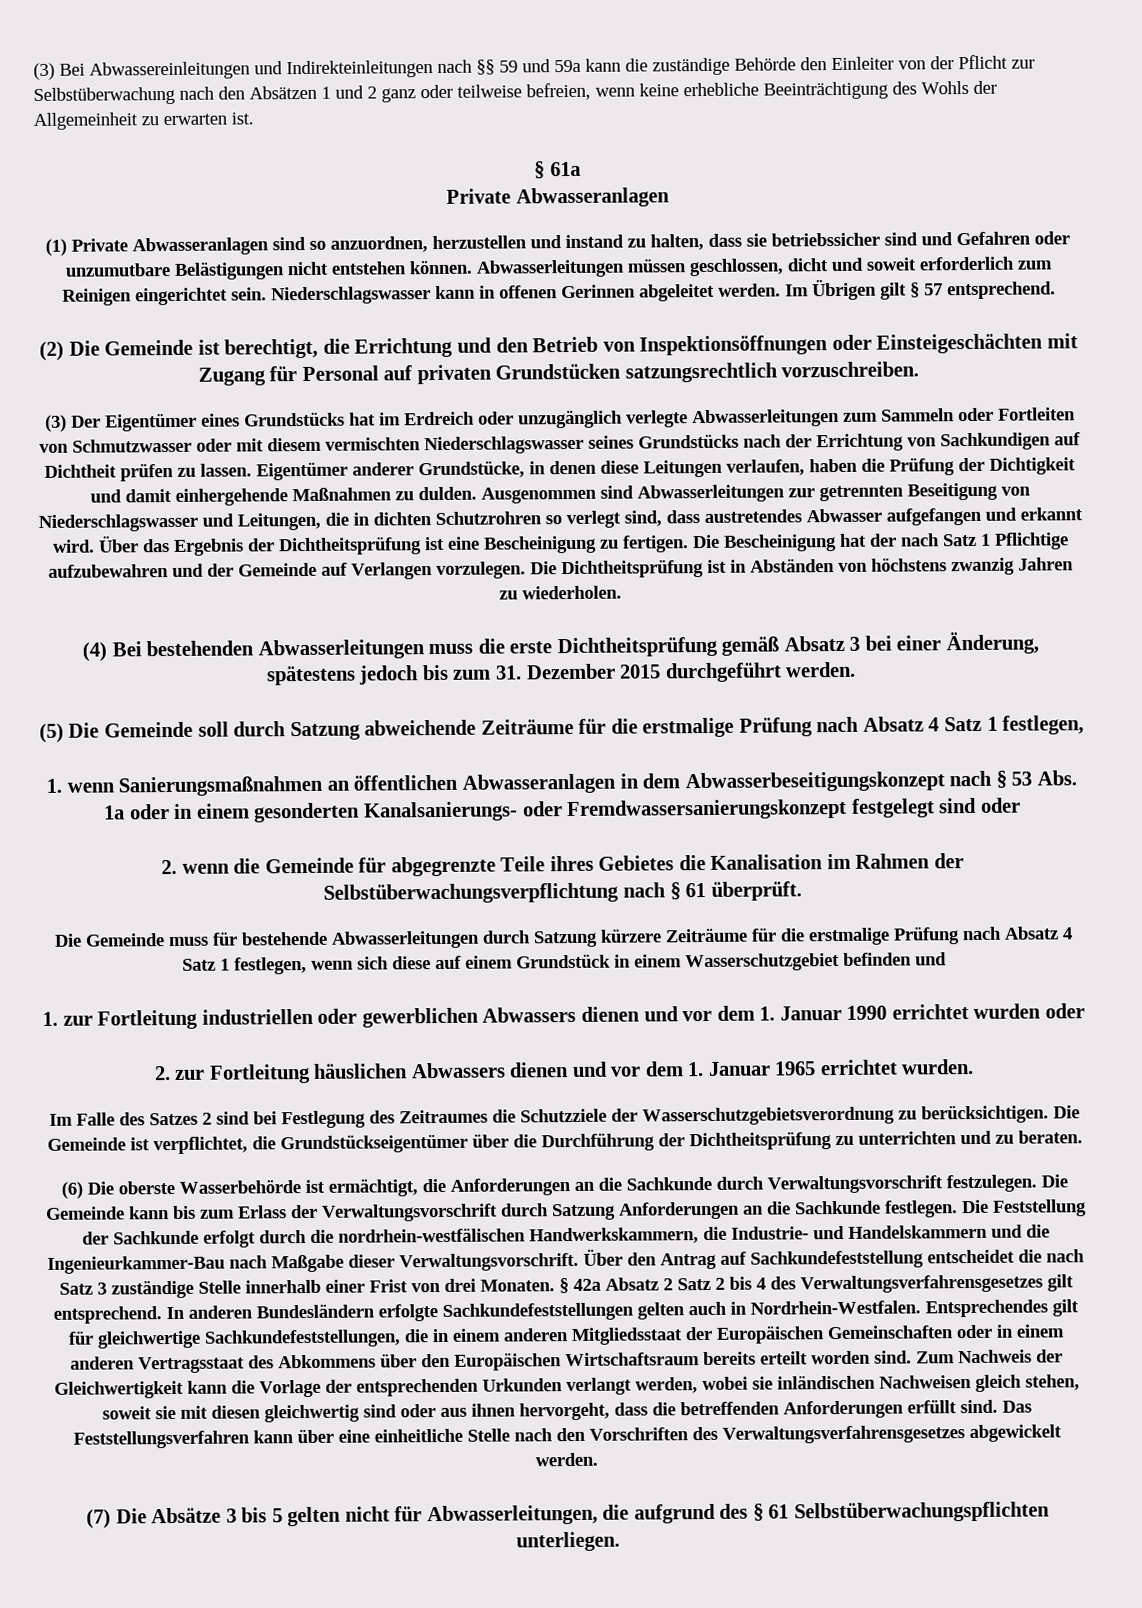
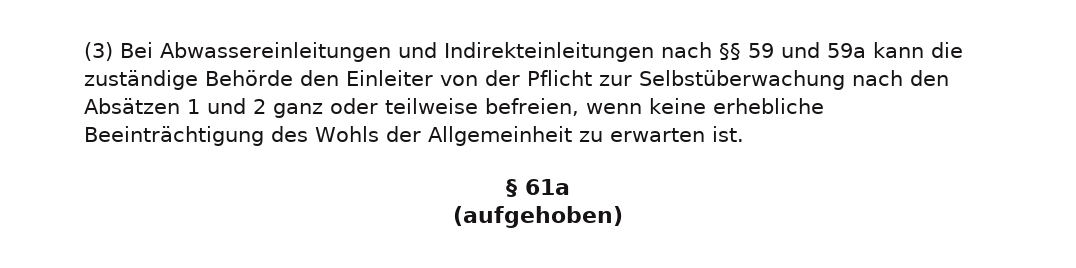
[446,187,670,208] [45,231,1070,256] [64,256,1053,280] [61,278,1056,306] [39,333,1078,361] [197,361,920,386] [44,407,1076,432] [39,432,1081,455] [44,457,1076,482] [89,482,1031,506] [37,507,1083,532] [52,532,1069,556] [48,557,1074,580] [499,585,622,600] [82,631,1039,662] [265,661,857,686] [38,715,1085,743] [46,770,1077,797] [103,797,1021,823] [161,853,964,877] [323,881,802,904] [53,926,1073,949] [181,952,947,975] [42,1003,1085,1030] [153,1058,975,1084] [49,1104,1080,1129] [46,1130,1083,1155] [61,1174,1068,1199] [45,1199,1087,1222] [81,1224,1050,1248] [47,1248,1085,1274] [58,1274,1074,1299] [53,1299,1079,1324] [68,1324,1065,1349] [70,1349,1063,1374] [53,1374,1080,1399] [101,1399,1032,1423] [72,1424,1062,1449] [535,1452,598,1467] [85,1501,1051,1529] [515,1531,620,1552] Private Abwasseranlagen // (1) Private Abwasseranlagen sind so anzuordnen, herzustellen und instand zu halten, dass sie betriebssicher sind und Gefahren oder unzumutbare Belästigungen nicht entstehen können. Abwasserleitungen müssen geschlossen, dicht und soweit erforderlich zum Reinigen eingerichtet sein. Niederschlagswasser kann in offenen Gerinnen abgeleitet werden. Im Übrigen gilt § 57 entsprechend. // (2) Die Gemeinde ist berechtigt, die Errichtung und den Betrieb von Inspektionsöffnungen oder Einsteigeschächten mit Zugang für Personal auf privaten Grundstücken satzungsrechtlich vorzuschreiben. // (3) Der Eigentümer eines Grundstücks hat im Erdreich oder unzugänglich verlegte Abwasserleitungen zum Sammeln oder Fortleiten von Schmutzwasser oder mit diesem vermischten Niederschlagswasser seines Grundstücks nach der Errichtung von Sachkundigen auf Dichtheit prüfen zu lassen. Eigentümer anderer Grundstücke, in denen diese Leitungen verlaufen, haben die Prüfung der Dichtigkeit und damit einhergehende Maßnahmen zu dulden. Ausgenommen sind Abwasserleitungen zur getrennten Beseitigung von Niederschlagswasser und Leitungen, die in dichten Schutzrohren so verlegt sind, dass austretendes Abwasser aufgefangen und erkannt wird. Über das Ergebnis der Dichtheitsprüfung ist eine Bescheinigung zu fertigen. Die Bescheinigung hat der nach Satz 1 Pflichtige aufzubewahren und der Gemeinde auf Verlangen vorzulegen. Die Dichtheitsprüfung ist in Abständen von höchstens zwanzig Jahren zu wiederholen. // (4) Bei bestehenden Abwasserleitungen muss die erste Dichtheitsprüfung gemäß Absatz 3 bei einer Änderung, spätestens jedoch bis zum 31. Dezember 2015 durchgeführt werden. // (5) Die Gemeinde soll durch Satzung abweichende Zeiträume für die erstmalige Prüfung nach Absatz 4 Satz 1 festlegen, // 1. wenn Sanierungsmaßnahmen an öffentlichen Abwasseranlagen in dem Abwasserbeseitigungskonzept nach § 53 Abs. 1a oder in einem gesonderten Kanalsanierungs- oder Fremdwassersanierungskonzept festgelegt sind oder // 2. wenn die Gemeinde für abgegrenzte Teile ihres Gebietes die Kanalisation im Rahmen der Selbstüberwachungsverpflichtung nach § 61 überprüft. // Die Gemeinde muss für bestehende Abwasserleitungen durch Satzung kürzere Zeiträume für die erstmalige Prüfung nach Absatz 4 Satz 1 festlegen, wenn sich diese auf einem Grundstück in einem Wasserschutzgebiet befinden und // 1. zur Fortleitung industriellen oder gewerblichen Abwassers dienen und vor dem 1. Januar 1990 errichtet wurden oder // 2. zur Fortleitung häuslichen Abwassers dienen und vor dem 1. Januar 1965 errichtet wurden. // Im Falle des Satzes 2 sind bei Festlegung des Zeitraumes die Schutzziele der Wasserschutzgebietsverordnung zu berücksichtigen. Die Gemeinde ist verpflichtet, die Grundstückseigentümer über die Durchführung der Dichtheitsprüfung zu unterrichten und zu beraten. // (6) Die oberste Wasserbehörde ist ermächtigt, die Anforderungen an die Sachkunde durch Verwaltungsvorschrift festzulegen. Die Gemeinde kann bis zum Erlass der Verwaltungsvorschrift durch Satzung Anforderungen an die Sachkunde festlegen. Die Feststellung der Sachkunde erfolgt durch die nordrhein-westfälischen Handwerkskammern, die Industrie- und Handelskammern und die Ingenieurkammer-Bau nach Maßgabe dieser Verwaltungsvorschrift. Über den Antrag auf Sachkundefeststellung entscheidet die nach Satz 3 zuständige Stelle innerhalb einer Frist von drei Monaten. § 42a Absatz 2 Satz 2 bis 4 des Verwaltungsverfahrensgesetzes gilt entsprechend. In anderen Bundesländern erfolgte Sachkundefeststellungen gelten auch in Nordrhein-Westfalen. Entsprechendes gilt für gleichwertige Sachkundefeststellungen, die in einem anderen Mitgliedsstaat der Europäischen Gemeinschaften oder in einem anderen Vertragsstaat des Abkommens über den Europäischen Wirtschaftsraum bereits erteilt worden sind. Zum Nachweis der Gleichwertigkeit kann die Vorlage der entsprechenden Urkunden verlangt werden, wobei sie inländischen Nachweisen gleich stehen, soweit sie mit diesen gleichwertig sind oder aus ihnen hervorgeht, dass die betreffenden Anforderungen erfüllt sind. Das Feststellungsverfahren kann über eine einheitliche Stelle nach den Vorschriften des Verwaltungsverfahrensgesetzes abgewickelt werden. // (7) Die Absätze 3 bis 5 gelten nicht für Abwasserleitungen, die aufgrund des § 61 Selbstüberwachungspflichten unterliegen. -> [453,206,623,228] (aufgehoben)

